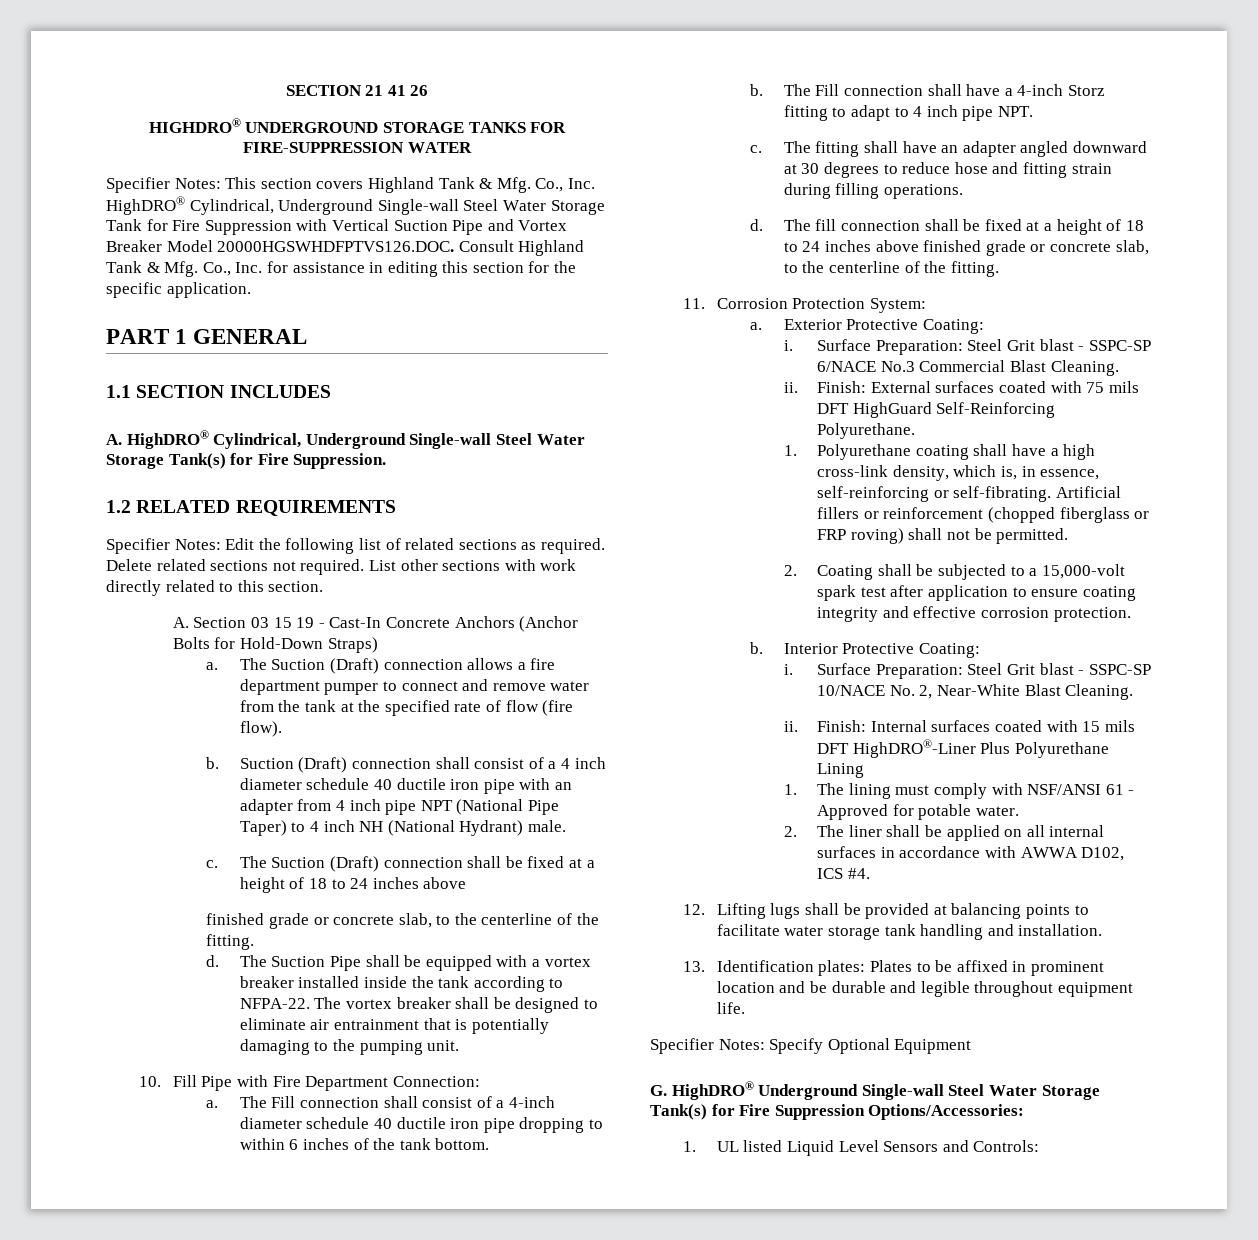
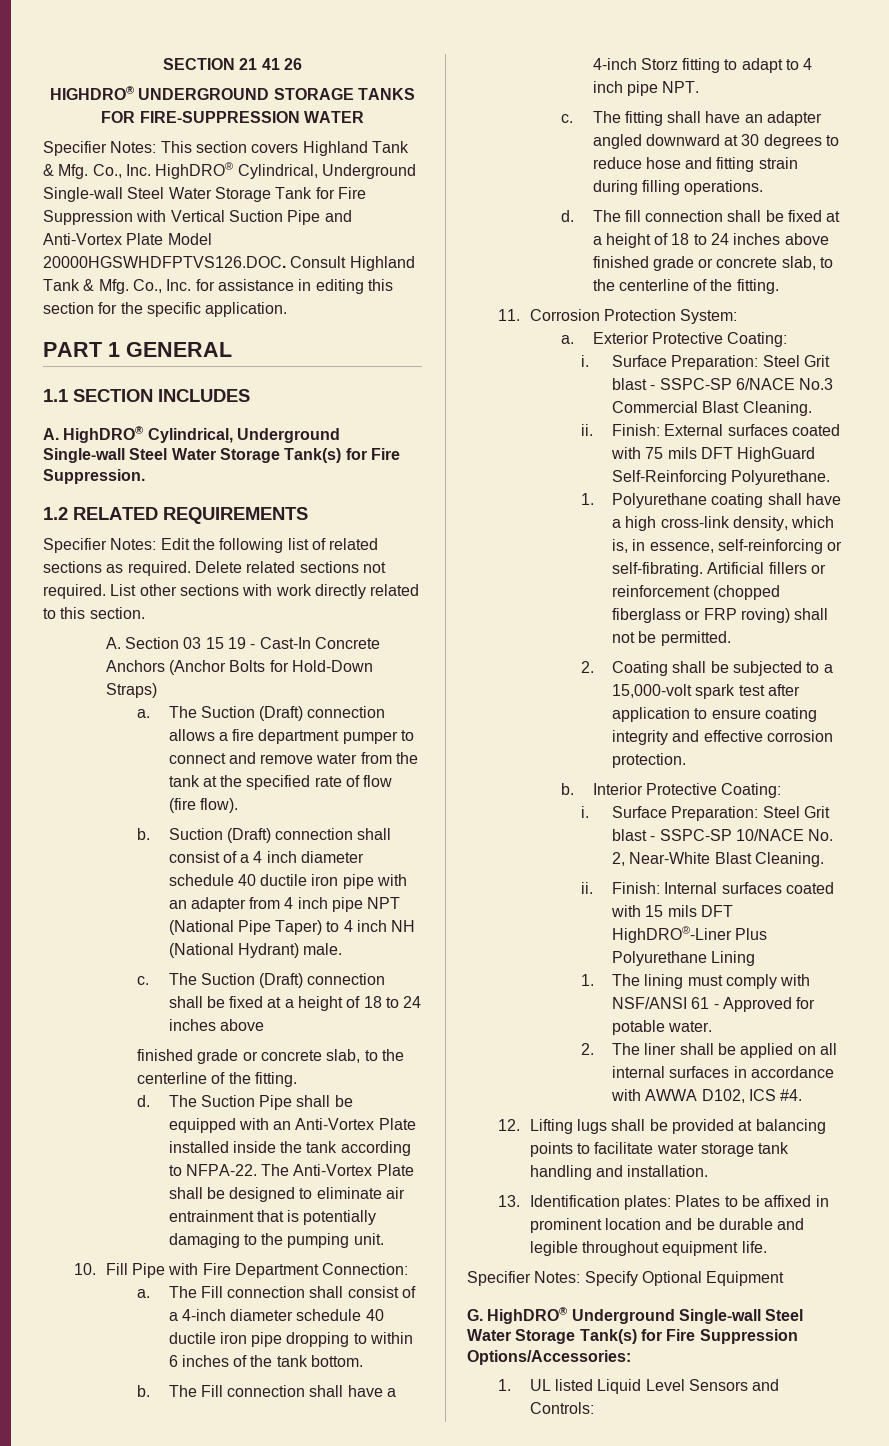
[518,220,568,231] [106,240,162,252] Vortex Breaker -> [43,233,164,245] Anti-Vortex Plate
[531,957,591,967] [239,976,294,988] a vortex breaker -> [273,1118,416,1130] an Anti-Vortex Plate
[345,997,451,1009] vortex breaker -> [293,1164,414,1176] Anti-Vortex Plate

